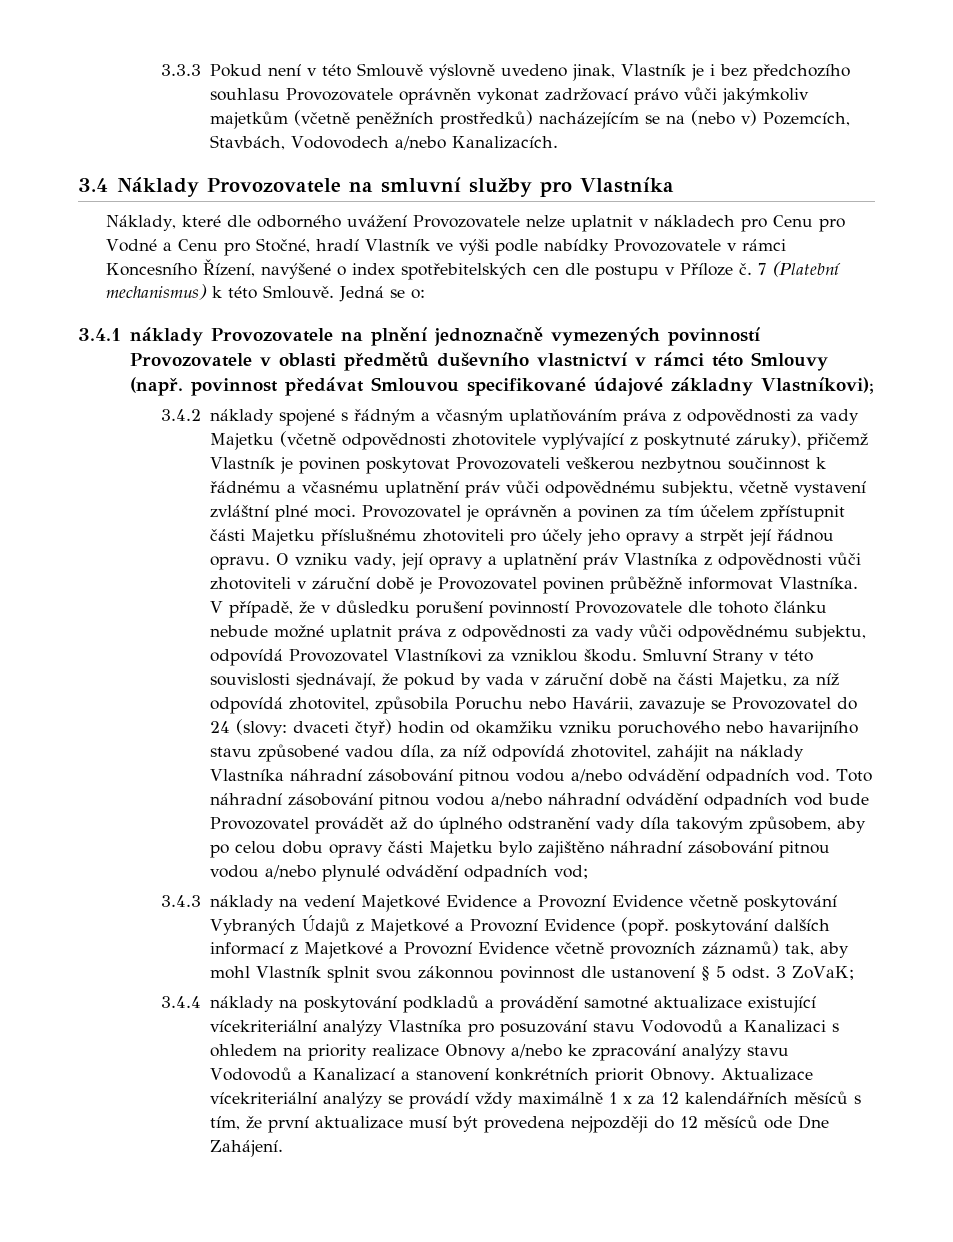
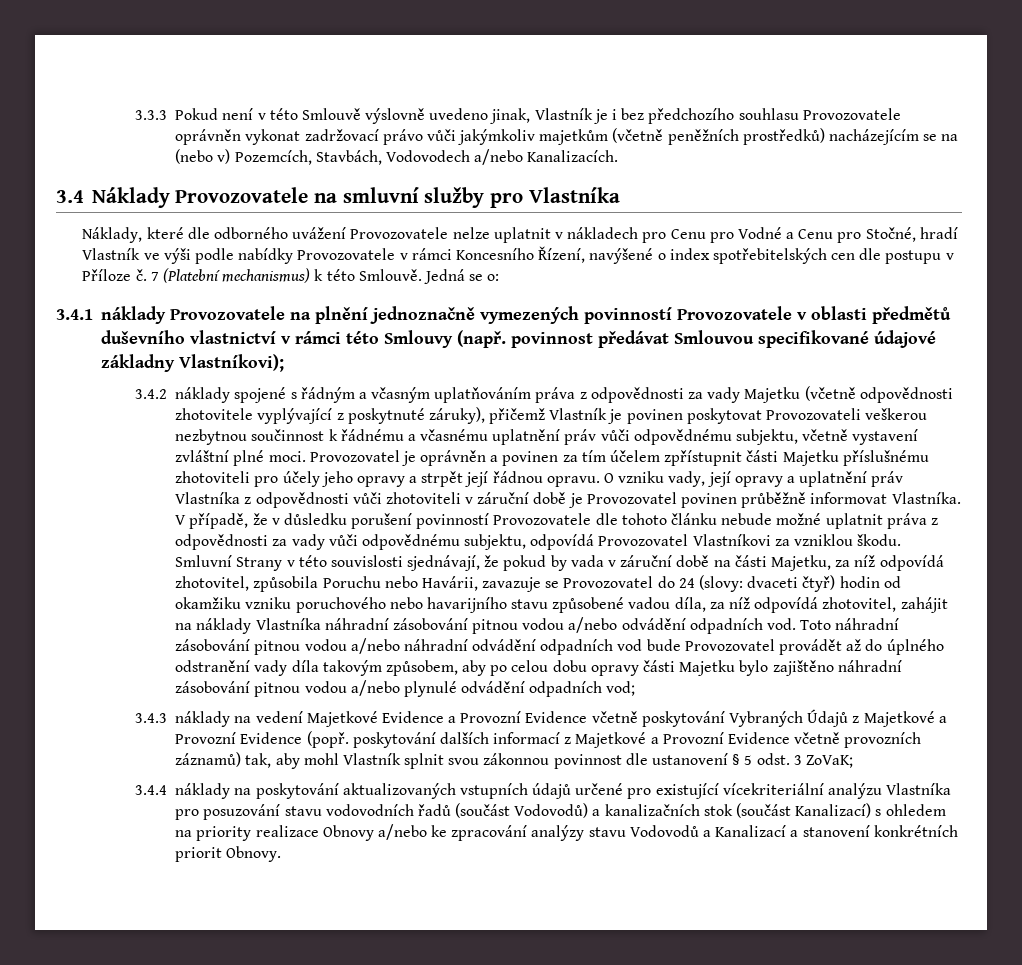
[403,995,743,1013] podkladů a provádění samotné aktualizace -> [342,783,652,799] aktualizovaných vstupních údajů určené pro
[323,1020,384,1036] analýzy -> [828,783,883,799] analýzu
[641,1019,826,1033] Vodovodů a Kanalizaci -> [325,803,872,818] vodovodních řadů (součást Vodovodů) a kanalizačních stok (součást Kanalizací)
[720,1068,813,1081] [210,1091,862,1109] [210,1115,830,1133] [210,1140,284,1157] Aktualizace vícekriteriální analýzy se provádí vždy maximálně 1 x za 12 kalendářních měsíců s tím, že první aktualizace musí být provedena nejpozději do 12 měsíců ode Dne Zahájení. -> (282, 854) none

